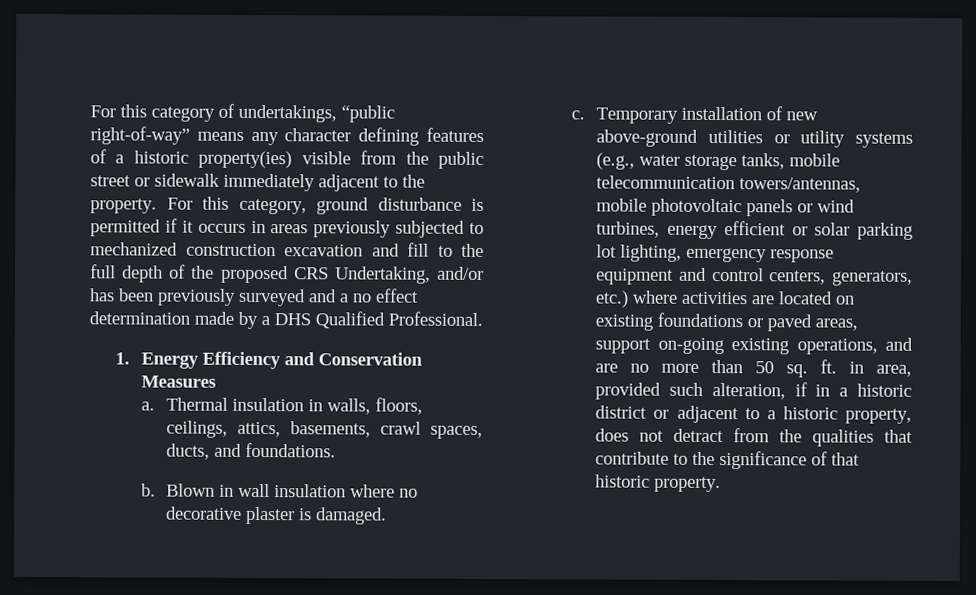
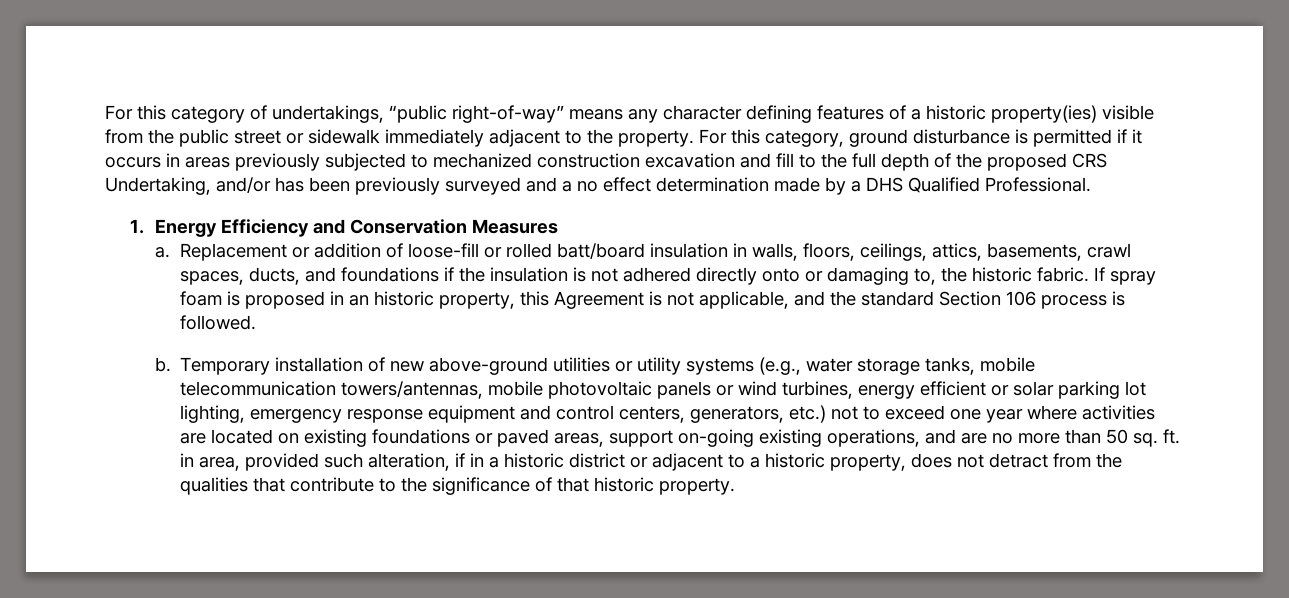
[166,397,229,411] Thermal -> [180,243,646,261] Replacement or addition of loose-fill or rolled batt/board
[245,442,337,458] [140,483,419,498] [166,506,388,525] [570,110,585,120] foundations. // b. Blown in wall insulation where no decorative plaster is damaged. // c. -> [341,267,1157,285] [180,291,1126,309] [180,315,257,330] [155,357,172,372] foundations if the insulation is not adhered directly onto or damaging to, the historic fabric. If spray foam is proposed in an historic property, this Agreement is not applicable, and the standard Section 106 process is followed. // b.
(630, 299) none -> [831,405,1024,423] not to exceed one year

